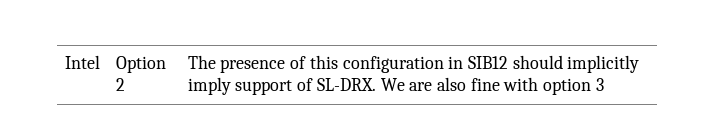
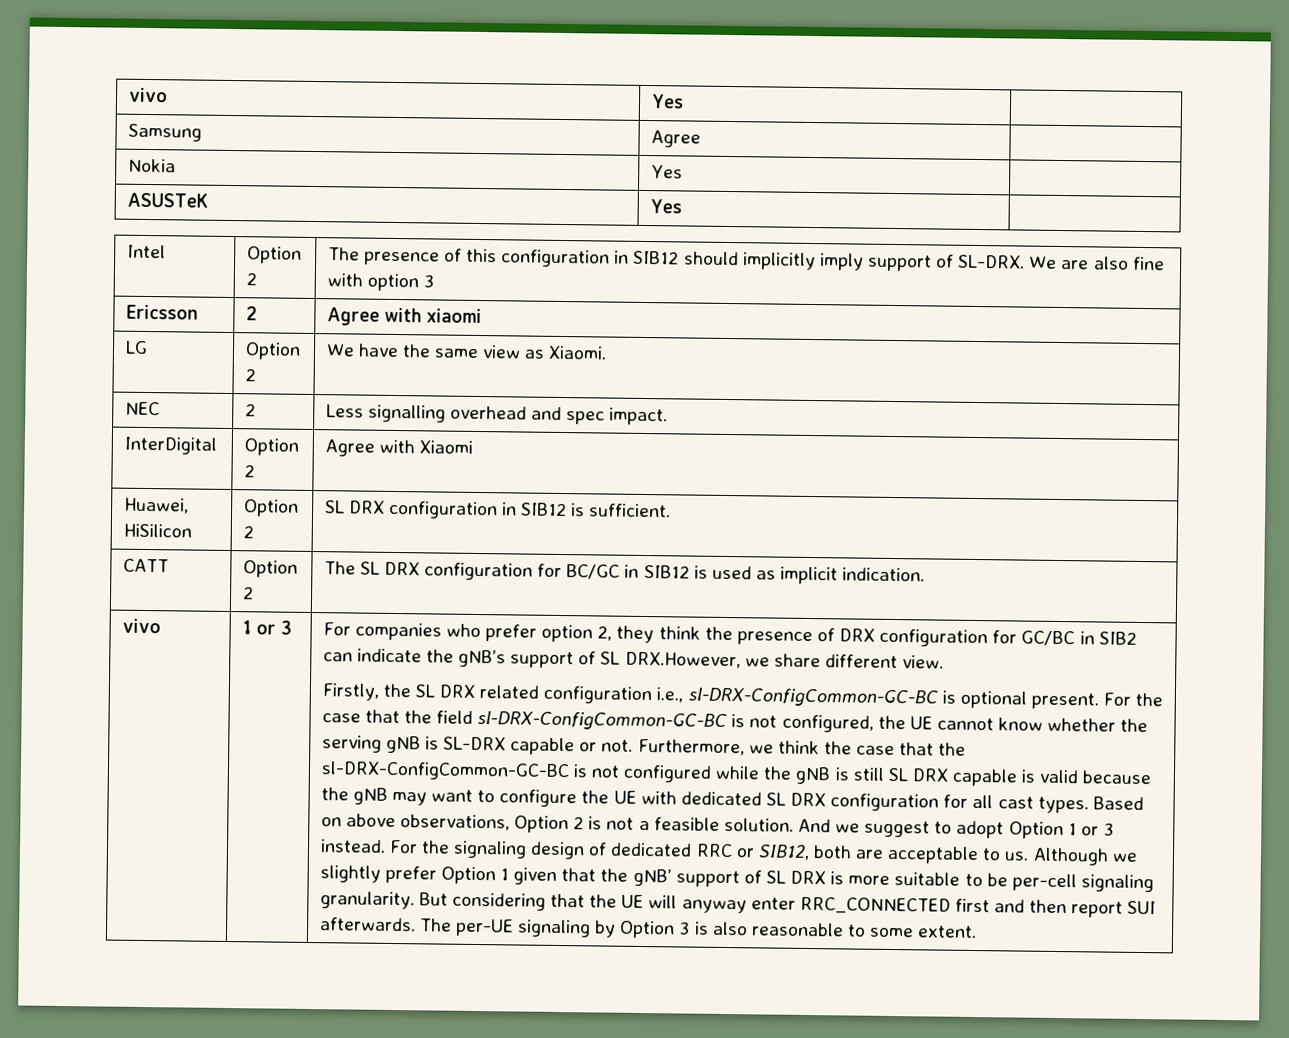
(64, 62) none -> [127,87,168,103] [650,94,684,109] [127,123,202,142] [650,130,701,148] [127,158,176,173] [650,165,683,179] [126,192,208,208] [649,199,682,214] vivo | Yes | // Samsung | Agree | // Nokia | Yes | // ASUSTeK | Yes | //
(604, 84) none -> [125,304,198,320] [245,306,257,321] [326,307,482,326] [124,340,148,354] [244,342,301,360] [244,368,256,382] [325,343,608,360] [124,401,160,416] [244,403,256,417] [325,404,669,426] [123,436,217,455] [243,438,299,456] [243,464,255,478] [324,439,473,457] [123,497,189,514] [122,523,192,538] [243,499,299,517] [242,525,254,539] [324,500,672,520] [122,558,169,573] [242,560,298,578] [242,586,254,600] [323,561,926,585] [121,618,161,634] [241,620,292,635] [322,622,1137,648] [322,648,945,669] [321,683,1164,710] [321,709,1149,733] [321,735,967,756] [320,761,1153,787] [320,787,1144,814] [320,813,1114,840] [319,839,1138,866] [319,865,1154,893] [319,891,1157,918] [319,917,978,939] // Ericsson | 2 | Agree with xiaomi // LG | Option 2 | We have the same view as Xiaomi. // NEC | 2 | Less signalling overhead and spec impact. // InterDigital | Option 2 | Agree with Xiaomi // Huawei, HiSilicon | Option 2 | SL DRX configuration in SIB12 is sufficient. // CATT | Option 2 | The SL DRX configuration for BC/GC in SIB12 is used as implicit indication. // vivo | 1 or 3 | For companies who prefer option 2, they think the presence of DRX configuration for GC/BC in SIB2 can indicate the gNB’s support of SL DRX.However, we share different view. // Firstly, the SL DRX related configuration i.e., sl-DRX-ConfigCommon-GC-BC is optional present. For the case that the field sl-DRX-ConfigCommon-GC-BC is not configured, the UE cannot know whether the serving gNB is SL-DRX capable or not. Furthermore, we think the case that the sl-DRX-ConfigCommon-GC-BC is not configured while the gNB is still SL DRX capable is valid because the gNB may want to configure the UE with dedicated SL DRX configuration for all cast types. Based on above observations, Option 2 is not a feasible solution. And we suggest to adopt Option 1 or 3 instead. For the signaling design of dedicated RRC or SIB12, both are acceptable to us. Although we slightly prefer Option 1 given that the gNB’ support of SL DRX is more suitable to be per-cell signaling granularity. But considering that the UE will anyway enter RRC_CONNECTED first and then report SUI afterwards. The per-UE signaling by Option 3 is also reasonable to some extent.

